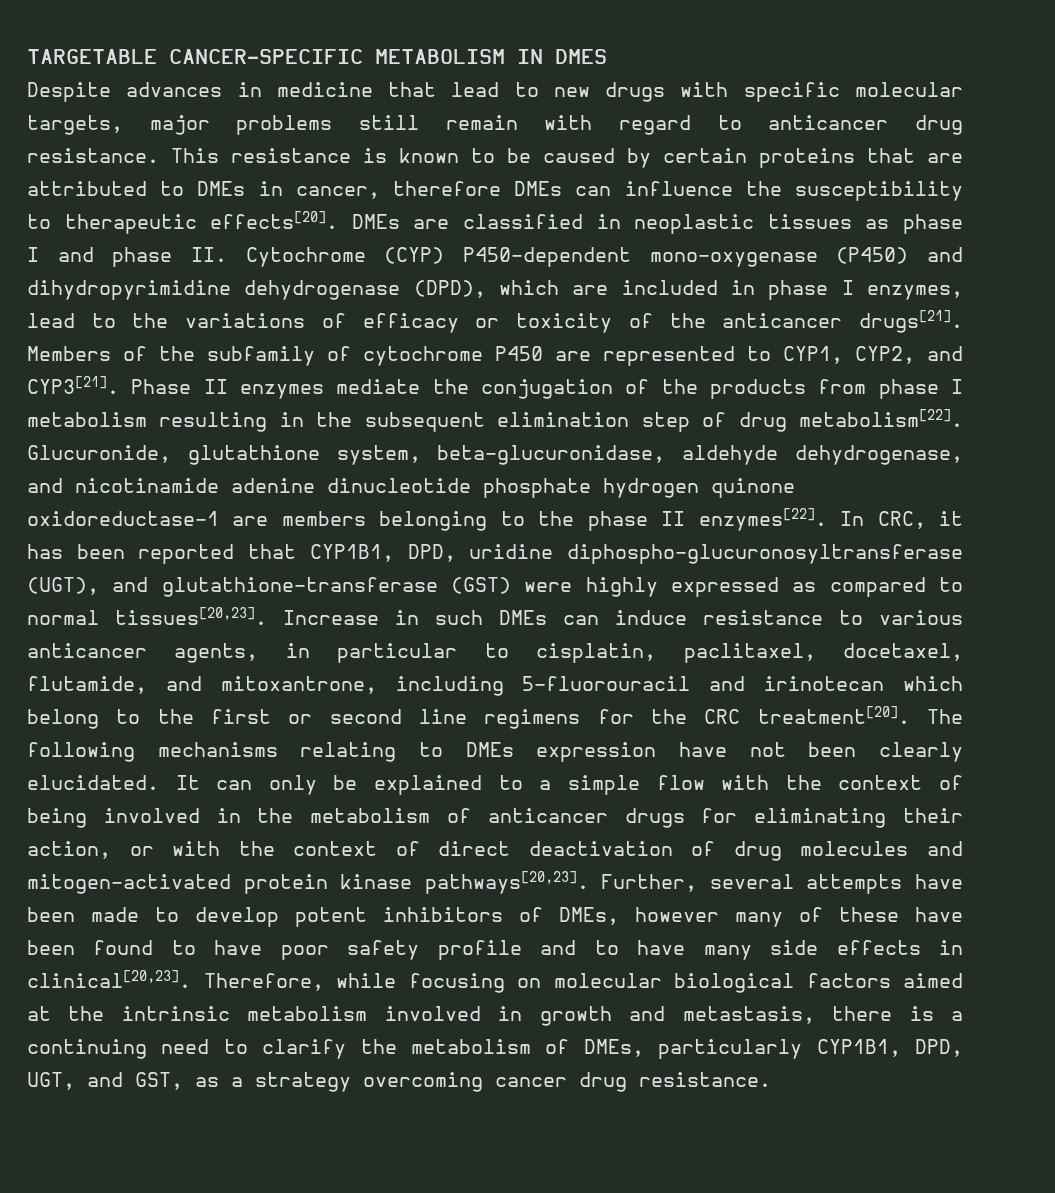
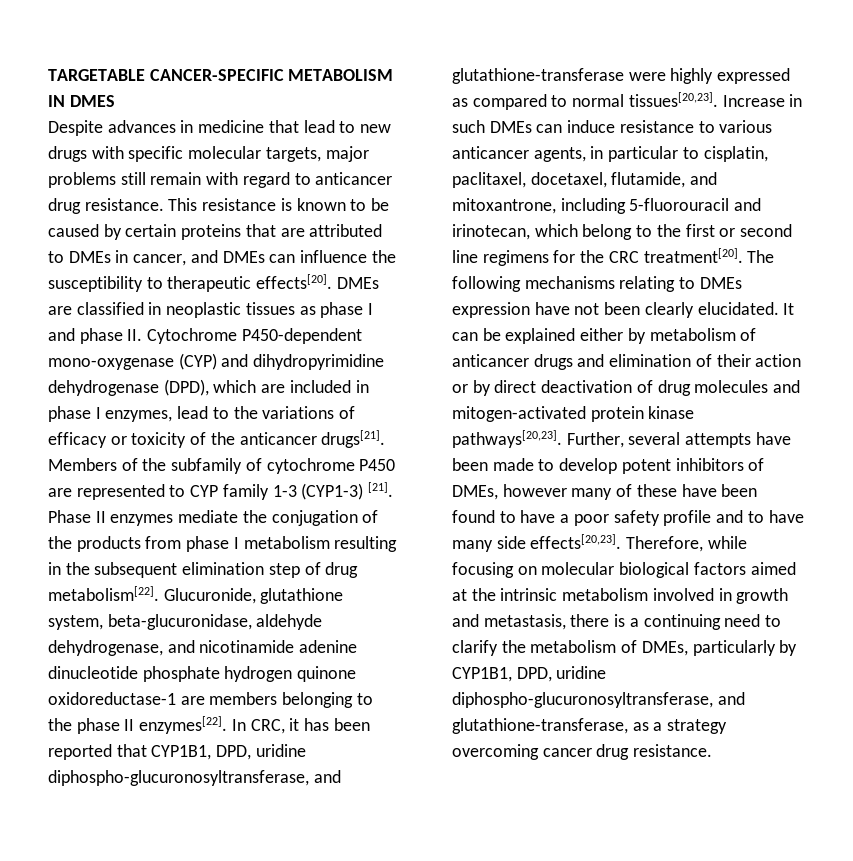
[392,181,501,196] therefore -> [190,250,218,263] and
[384,247,445,264] (CYP) -> (238, 336) none
[836,247,909,264] (P450) -> [178,353,217,370] (CYP)
[783,346,963,364] [27,376,119,394] CYP1, CYP2, and CYP3[21]. -> [190,482,394,500] CYP family 1-3 (CYP1-3) [21].
[567,544,963,564] [27,577,99,595] diphospho-glucuronosyltransferase (UGT), -> [48,770,309,786] diphospho-glucuronosyltransferase,
[450,577,511,594] (GST) -> (624, 76) none
[764,676,885,691] irinotecan -> [452,224,530,240] irinotecan,
[268,775,317,795] only -> (478, 336) none
[498,775,964,795] [27,808,963,828] [27,841,420,859] to a simple flow with the context of being involved in the metabolism of anticancer drugs for eliminating their action, or with the context of -> [580,328,757,344] [452,354,802,370] [452,380,491,396] either by metabolism of anticancer drugs and elimination of their action or by
(263, 947) none -> [560,514,570,523] a
[836,940,963,955] [27,970,191,988] effects in clinical[20,23]. -> [530,534,622,549] effects[20,23].
[816,1039,963,1057] [27,1072,183,1090] CYP1B1, DPD, UGT, and GST, -> [779,640,798,656] [452,666,607,682] [452,692,745,708] [452,718,628,734] by CYP1B1, DPD, uridine diphospho-glucuronosyltransferase, and glutathione-transferase,

